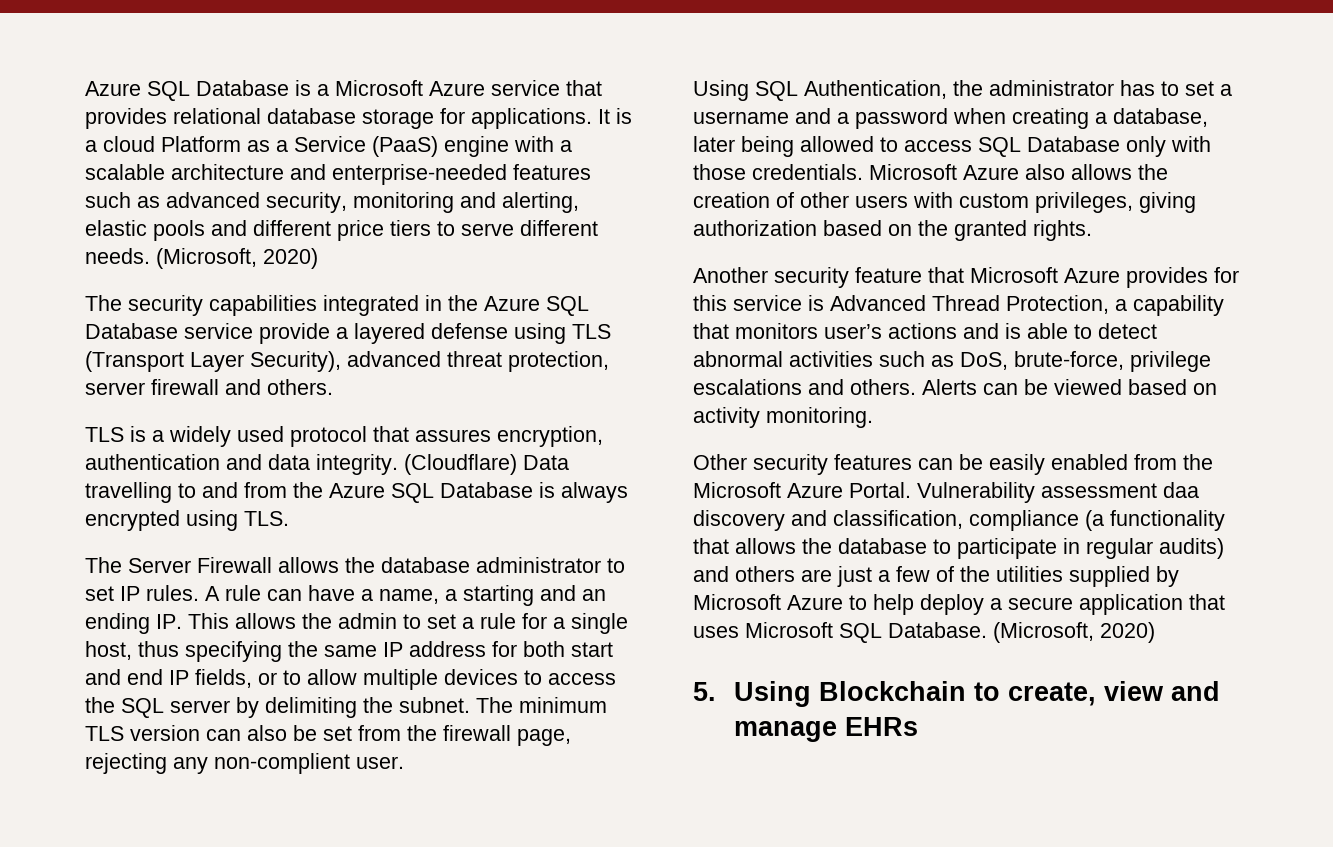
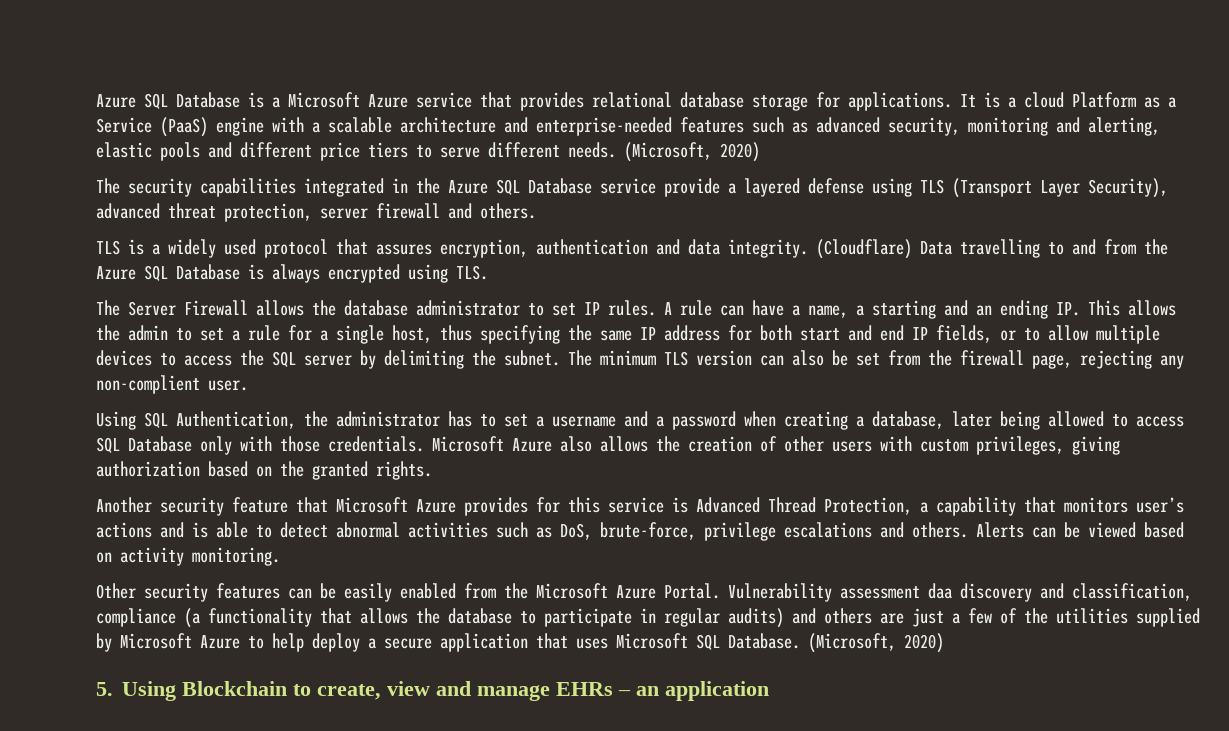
(919, 726) none -> [618,681,770,701] – an application

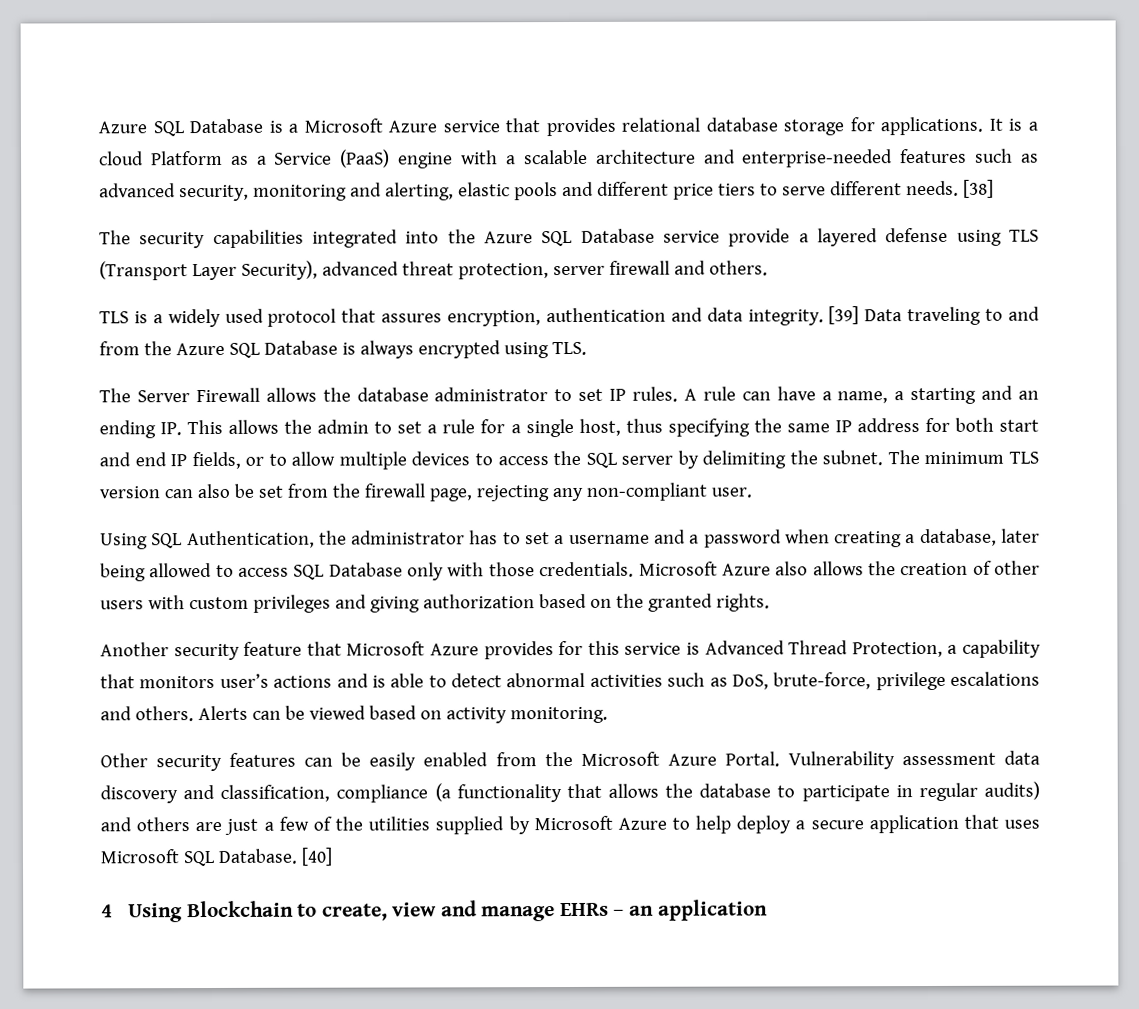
[624,142,760,162] (Microsoft, 2020) -> [962,179,994,198] [38]
[392,178,408,193] in -> [405,231,440,244] into
[816,239,1040,259] (Cloudflare) Data travelling -> [828,306,982,326] [39] Data traveling
[96,375,200,394] non-complient -> [585,482,707,501] non-compliant
[976,436,1064,455] privileges, -> [252,594,367,613] privileges and
[928,583,952,599] daa -> [1003,750,1040,765] data
[808,633,944,653] [96,682,113,696] (Microsoft, 2020) // 5. -> [300,847,333,866] [101,904,113,918] [40] // 4

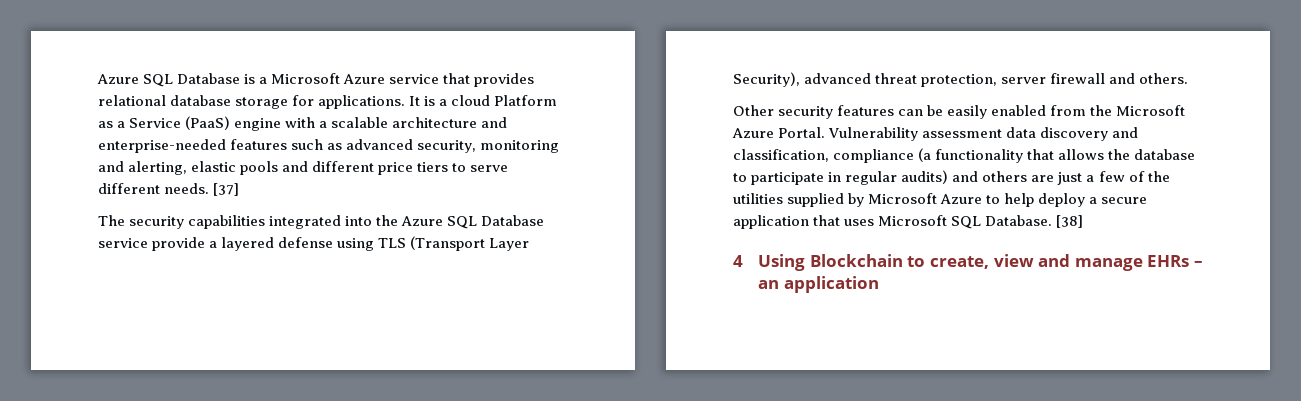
[962,179,994,198] [38] -> [213,183,240,196] [37]
[99,306,1040,328] [99,340,587,359] [99,385,1039,405] [99,417,1039,439] [99,450,1039,470] [99,482,752,502] [100,528,1040,550] [100,560,1041,582] [100,593,770,613] [100,639,1042,661] [100,671,1040,691] [100,705,608,724] // TLS is a widely used protocol that assures encryption, authentication and data integrity. [39] Data traveling to and from the Azure SQL Database is always encrypted using TLS. // The Server Firewall allows the database administrator to set IP rules. A rule can have a name, a starting and an ending IP. This allows the admin to set a rule for a single host, thus specifying the same IP address for both start and end IP fields, or to allow multiple devices to access the SQL server by delimiting the subnet. The minimum TLS version can also be set from the firewall page, rejecting any non-compliant user. // Using SQL Authentication, the administrator has to set a username and a password when creating a database, later being allowed to access SQL Database only with those credentials. Microsoft Azure also allows the creation of other users with custom privileges and giving authorization based on the granted rights. // Another security feature that Microsoft Azure provides for this service is Advanced Thread Protection, a capability that monitors user’s actions and is able to detect abnormal activities such as DoS, brute-force, privilege escalations and others. Alerts can be viewed based on activity monitoring. -> (1189, 78) none
[300,847,333,866] [40] -> [1056,215,1084,228] [38]

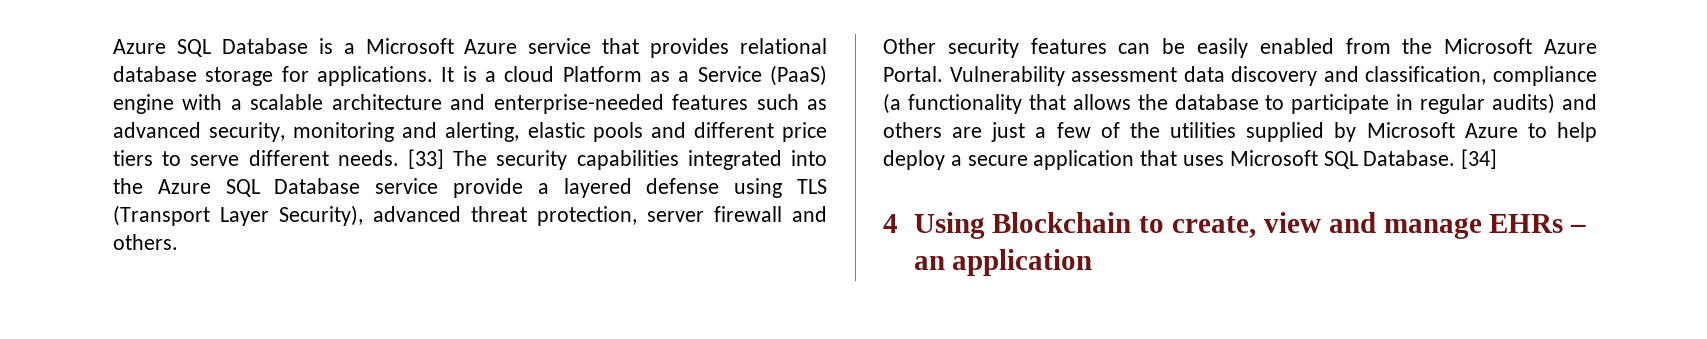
[213,183,240,196] [37] // -> [407,149,444,169] [33]
[1056,215,1084,228] [38] -> [1461,149,1498,169] [34]

